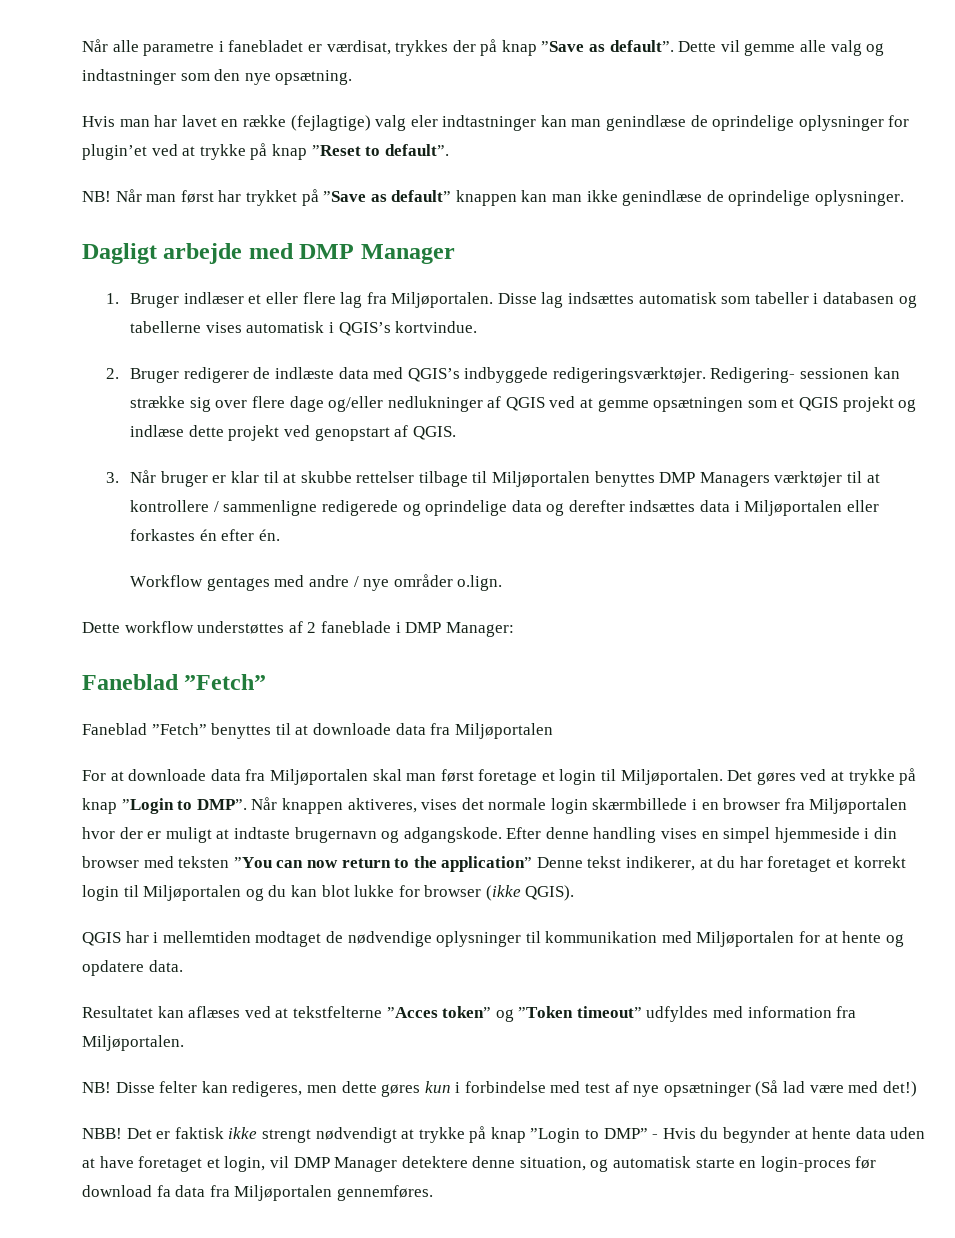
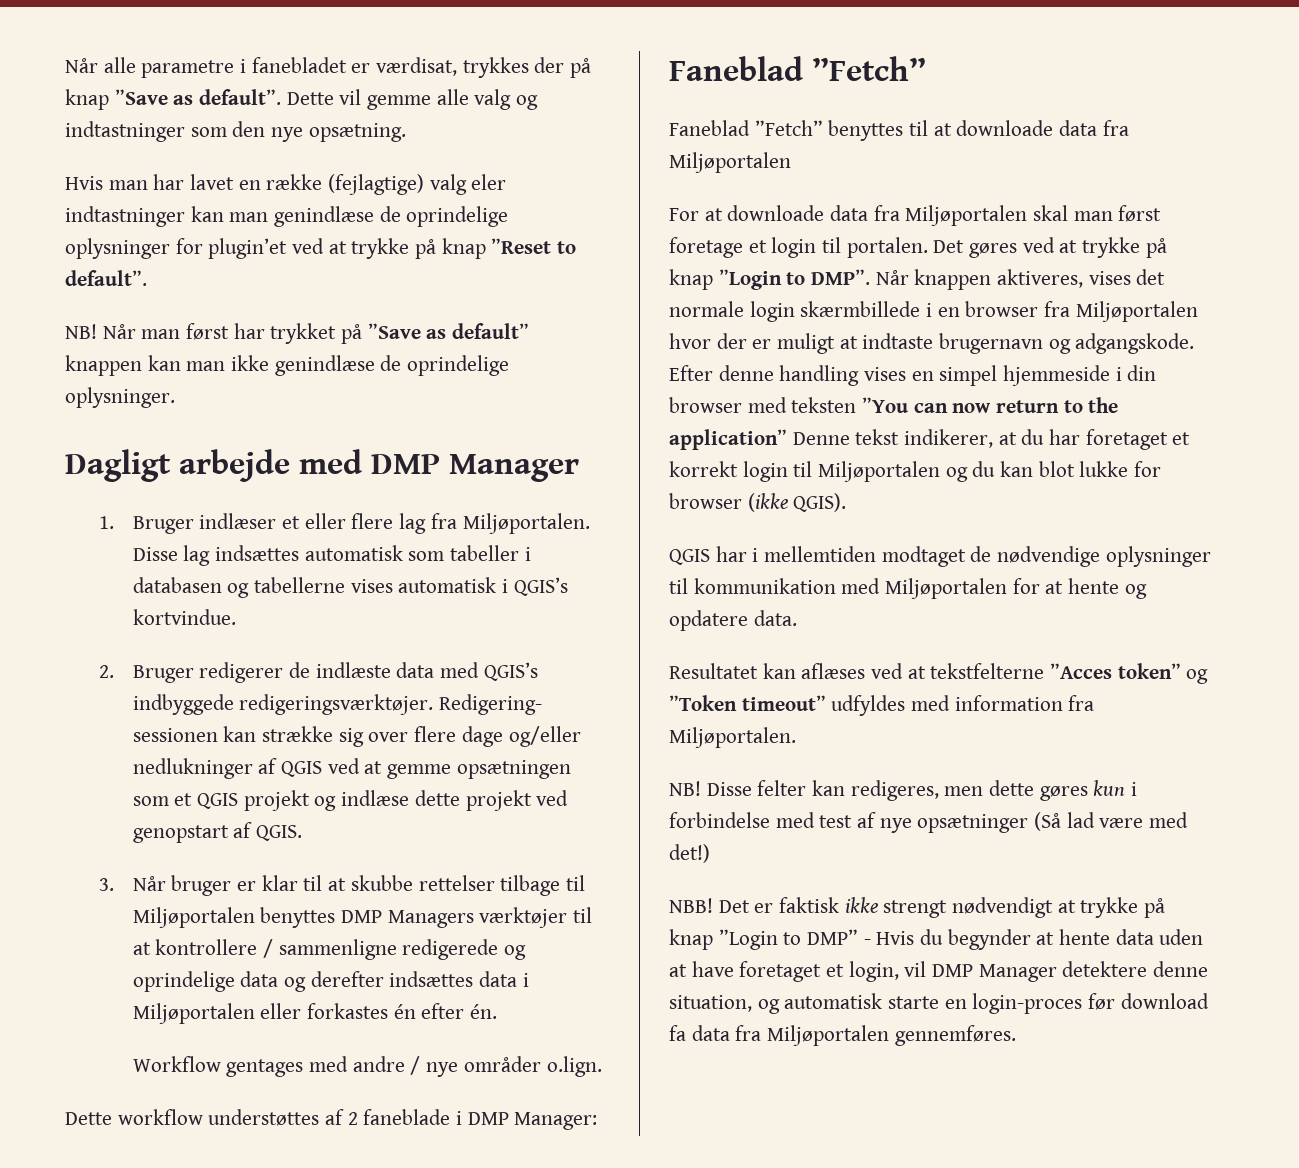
[620,769,723,785] Miljøportalen. -> [846,237,928,258] portalen.

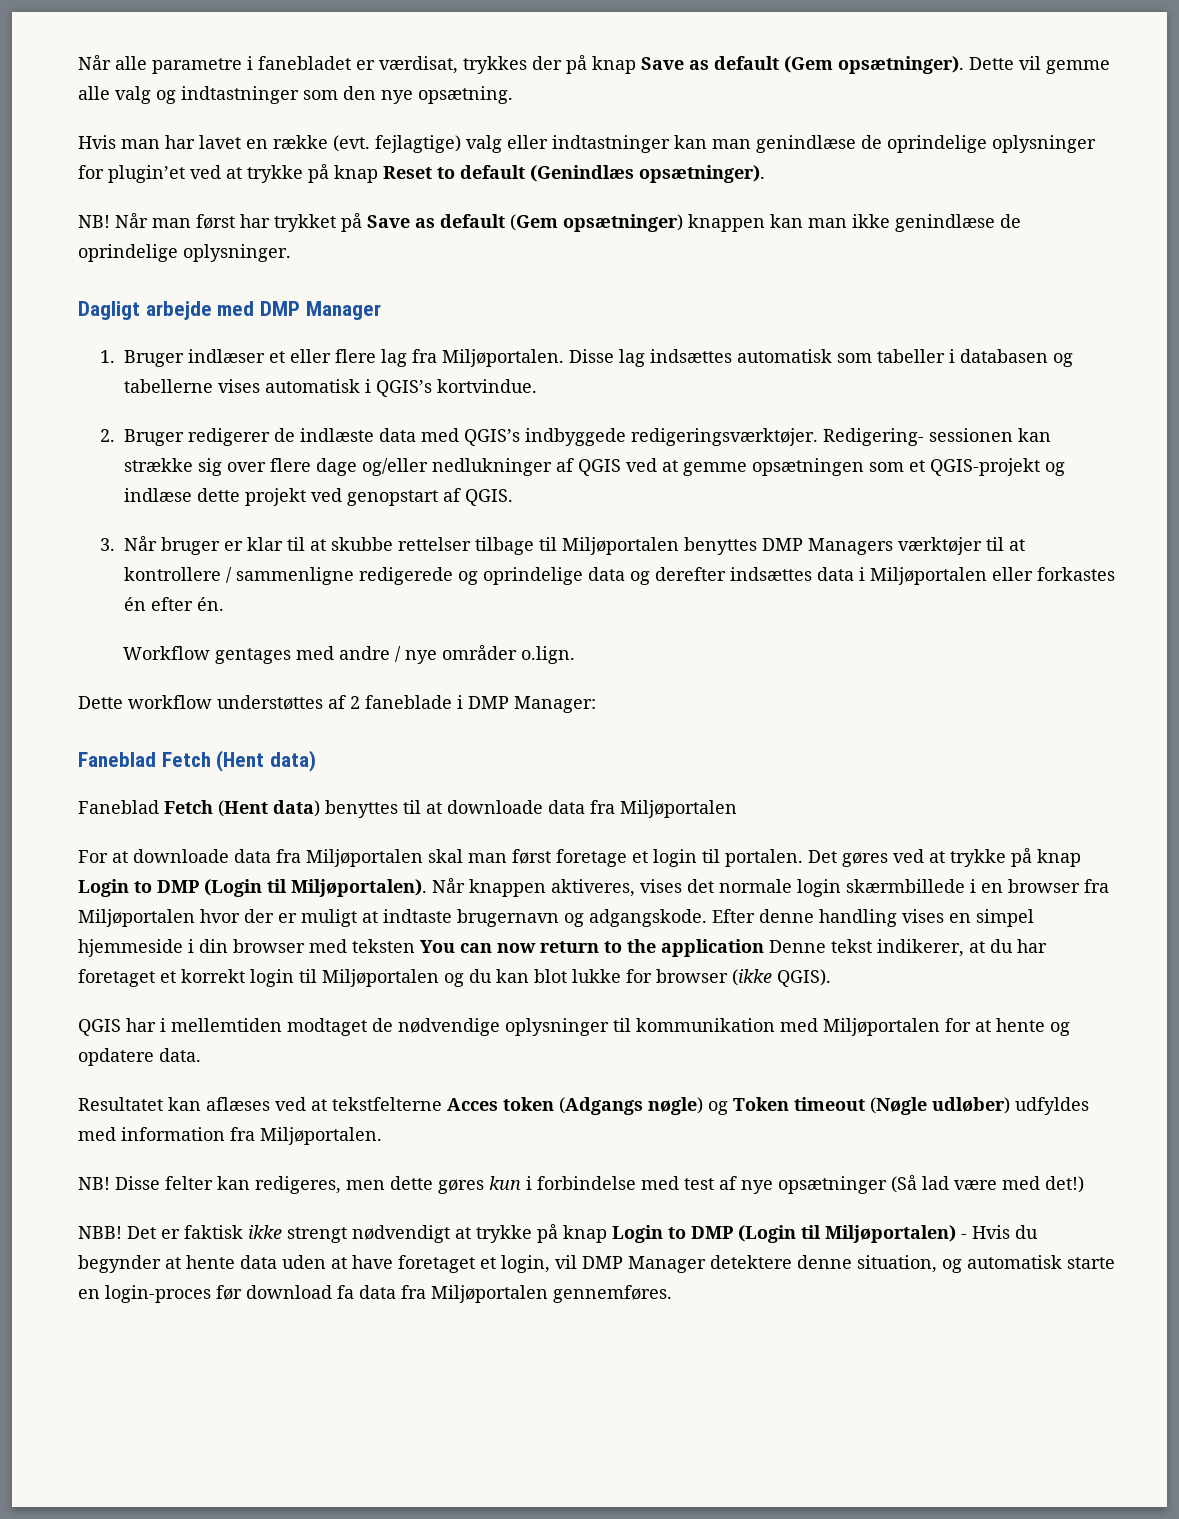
[114,89,282,105] ”Save as default”. -> [641,56,964,74] Save as default (Gem opsætninger).
[328,174,507,195] (fejlagtige) valg eler -> [333,135,548,153] (evt. fejlagtige) valg eller
[491,238,577,254] [65,270,147,286] ”Reset to default”. -> [383,165,765,183] Reset to default (Genindlæs opsætninger).
[367,323,530,339] ”Save as default” -> [367,214,683,232] Save as default (Gem opsætninger)
[197,790,310,811] QGIS projekt -> [930,458,1041,476] QGIS-projekt
[812,56,926,81] [669,120,823,136] ”Fetch” // Faneblad ”Fetch” -> [161,750,317,772] [78,800,320,817] Fetch (Hent data) // Faneblad Fetch (Hent data)
[718,269,871,290] ”Login to DMP”. -> [78,879,427,897] Login to DMP (Login til Miljøportalen).
[862,397,909,413] ”You -> [420,940,455,953] You
[669,429,787,450] application” -> [661,939,764,957] application
[1050,663,1209,684] [669,695,826,711] ”Acces token” og ”Token timeout” -> [447,1097,1010,1115] Acces token (Adgangs nøgle) og Token timeout (Nøgle udløber)
[718,929,859,950] ”Login to DMP” -> [612,1225,956,1243] Login to DMP (Login til Miljøportalen)

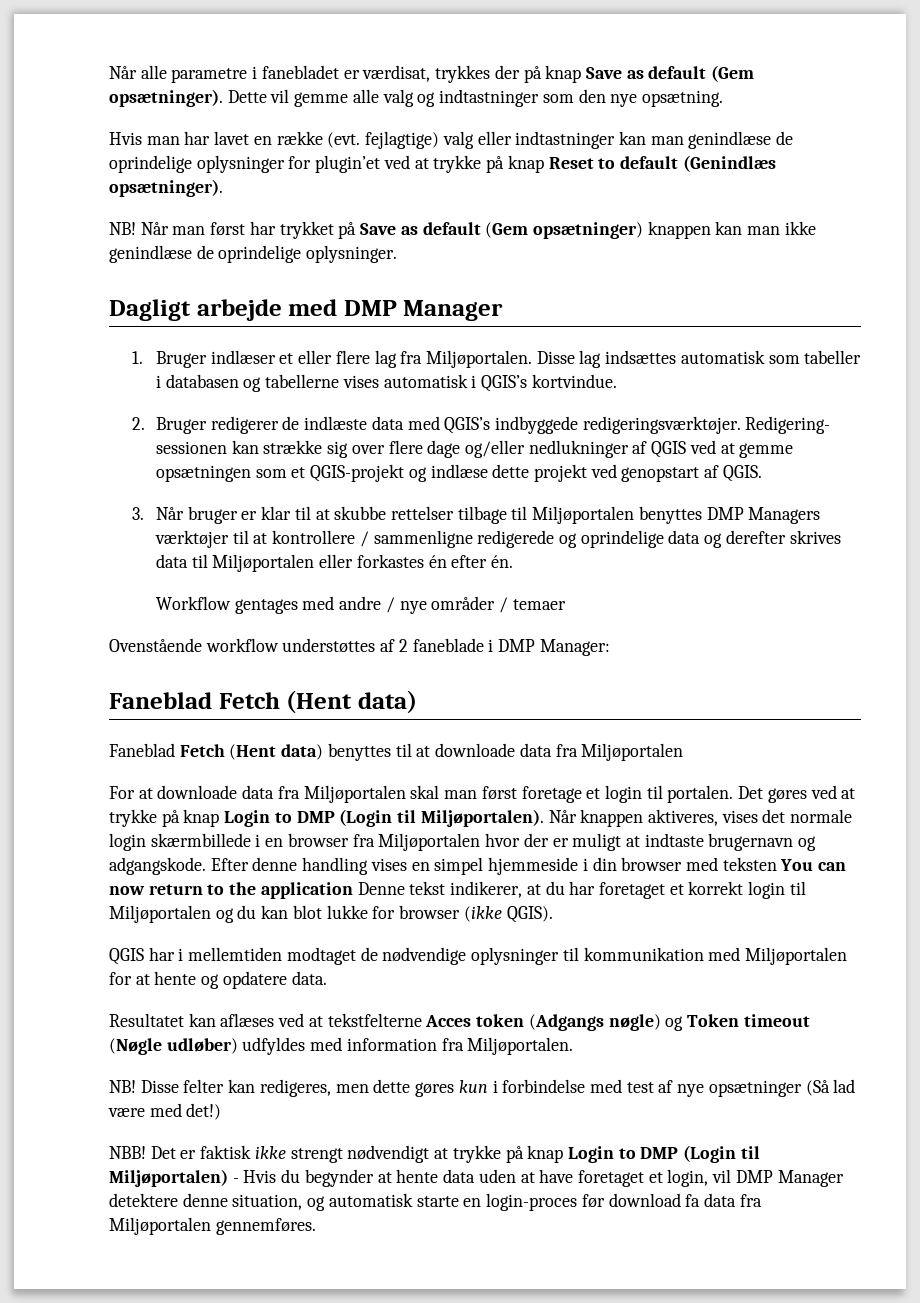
[730,567,866,581] indsættes data i -> [789,530,841,544] [155,554,208,568] skrives data til
[520,646,575,664] [78,696,123,709] o.lign. // Dette -> [498,597,566,613] [109,638,202,652] / temaer // Ovenstående

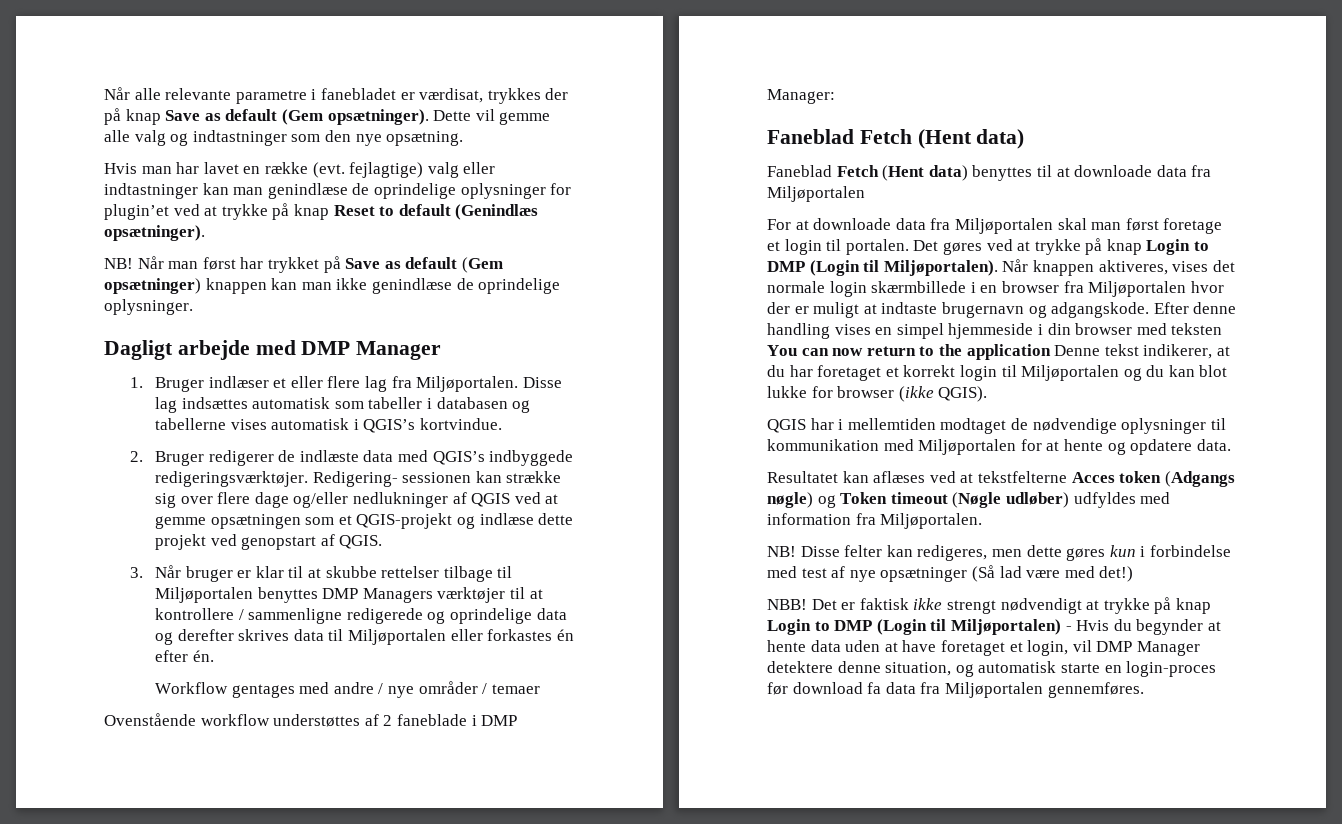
(167, 72) none -> [165,88,232,100] relevante

